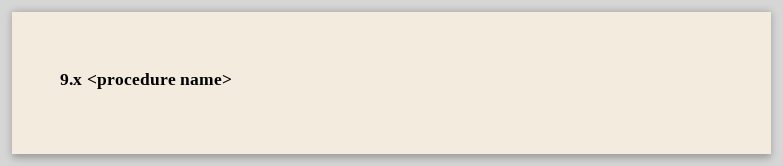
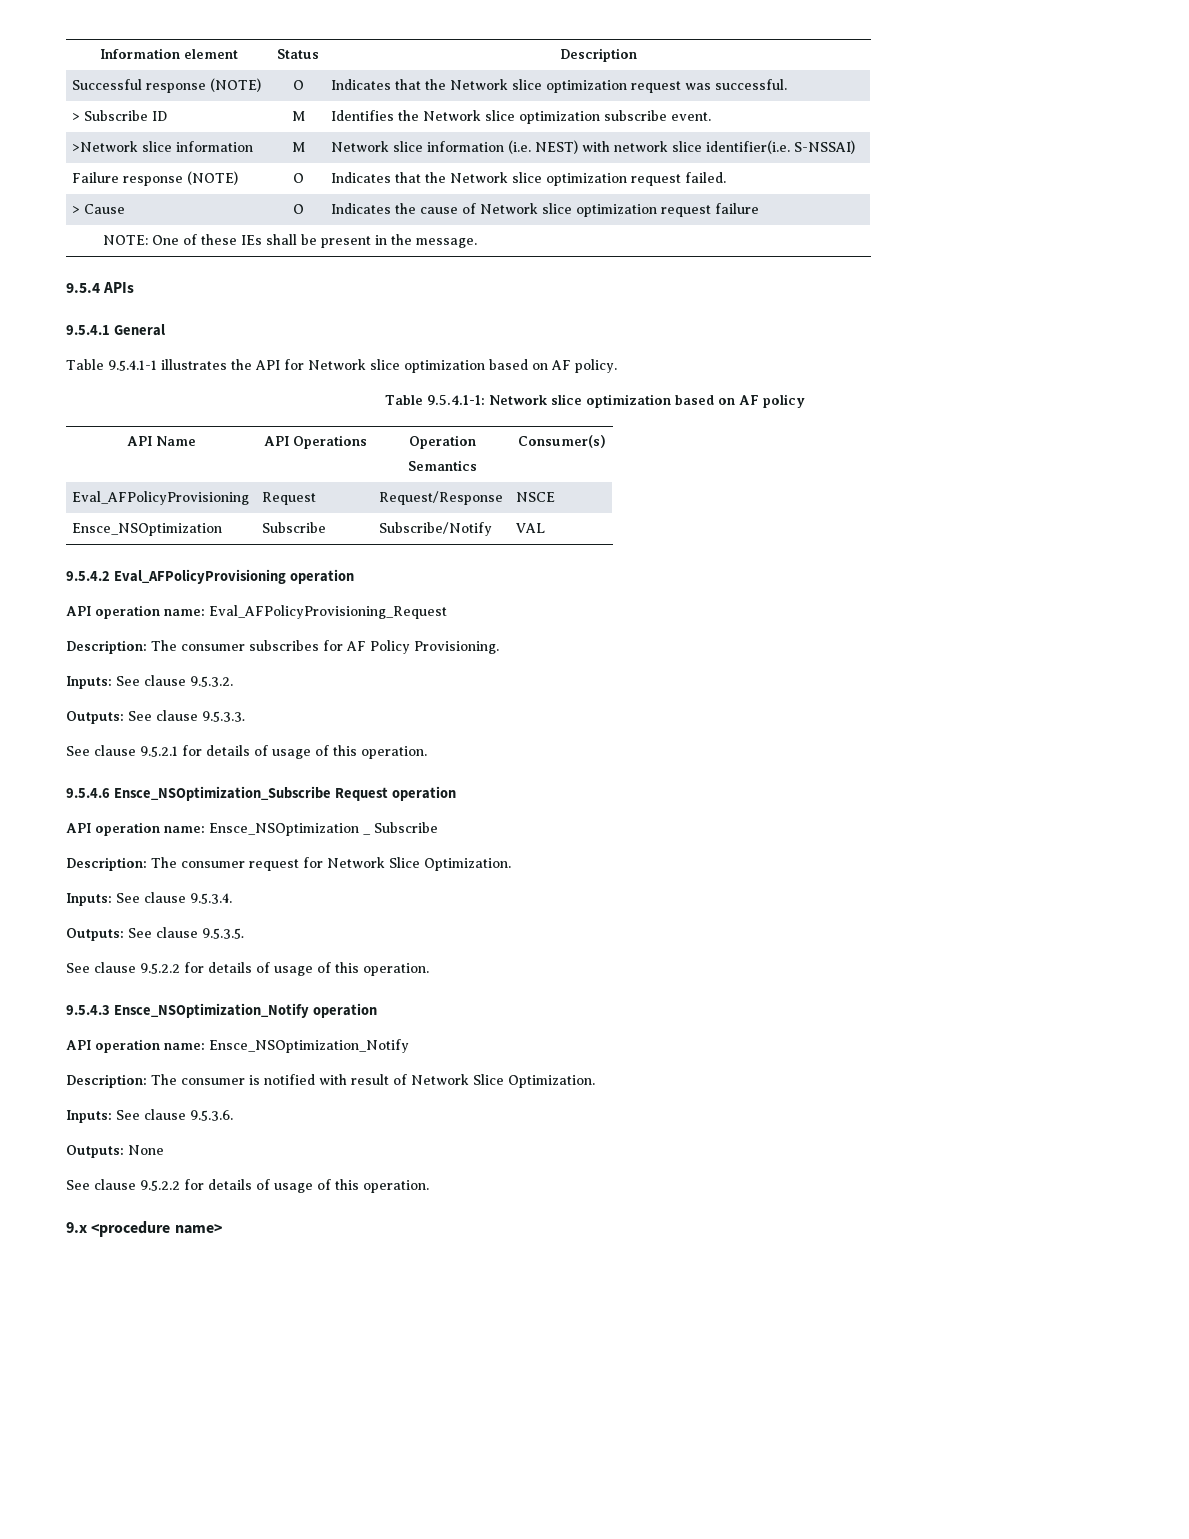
(60, 79) none -> [99,48,238,59] [277,49,319,59] [559,48,637,62] [72,78,262,93] [292,80,304,90] [331,79,788,93] [72,110,168,121] [291,111,305,121] [331,110,712,124] [72,141,254,152] [291,142,305,152] [331,140,856,154] [72,171,239,186] [292,173,304,183] [331,172,727,186] [72,204,126,214] [292,204,304,214] [331,203,760,217] [102,234,477,248] [66,282,135,293] [66,324,165,336] [66,359,617,373] [384,394,805,408] [127,436,196,446] [263,435,367,449] [408,435,476,449] [407,460,477,471] [517,435,606,448] [72,491,250,505] [262,492,317,505] [379,491,504,505] [516,492,556,502] [72,523,223,536] [262,522,327,533] [379,522,493,536] [516,523,546,533] [66,569,354,584] [66,605,447,619] [66,640,499,654] [66,675,233,689] [66,710,245,724] [66,745,427,759] [66,786,456,801] [66,822,371,836] [374,822,438,833] [66,857,511,871] [66,892,232,906] [66,927,244,941] [66,962,429,976] [66,1003,377,1018] [66,1039,409,1053] [66,1074,595,1088] [66,1109,233,1123] [66,1145,164,1158] [66,1179,429,1193] Information element | Status | Description // Successful response (NOTE) | O | Indicates that the Network slice optimization request was successful. // > Subscribe ID | M | Identifies the Network slice optimization subscribe event. // >Network slice information | M | Network slice information (i.e. NEST) with network slice identifier(i.e. S-NSSAI) // Failure response (NOTE) | O | Indicates that the Network slice optimization request failed. // > Cause | O | Indicates the cause of Network slice optimization request failure // NOTE: One of these IEs shall be present in the message. // 9.5.4 APIs // 9.5.4.1 General // Table 9.5.4.1-1 illustrates the API for Network slice optimization based on AF policy. // Table 9.5.4.1-1: Network slice optimization based on AF policy // API Name | API Operations | Operation // Semantics | Consumer(s) // Eval_AFPolicyProvisioning | Request | Request/Response | NSCE // Ensce_NSOptimization | Subscribe | Subscribe/Notify | VAL // 9.5.4.2 Eval_AFPolicyProvisioning operation // API operation name: Eval_AFPolicyProvisioning_Request // Description: The consumer subscribes for AF Policy Provisioning. // Inputs: See clause 9.5.3.2. // Outputs: See clause 9.5.3.3. // See clause 9.5.2.1 for details of usage of this operation. // 9.5.4.6 Ensce_NSOptimization_Subscribe Request operation // API operation name: Ensce_NSOptimization _ Subscribe // Description: The consumer request for Network Slice Optimization. // Inputs: See clause 9.5.3.4. // Outputs: See clause 9.5.3.5. // See clause 9.5.2.2 for details of usage of this operation. // 9.5.4.3 Ensce_NSOptimization_Notify operation // API operation name: Ensce_NSOptimization_Notify // Description: The consumer is notified with result of Network Slice Optimization. // Inputs: See clause 9.5.3.6. // Outputs: None // See clause 9.5.2.2 for details of usage of this operation. //

